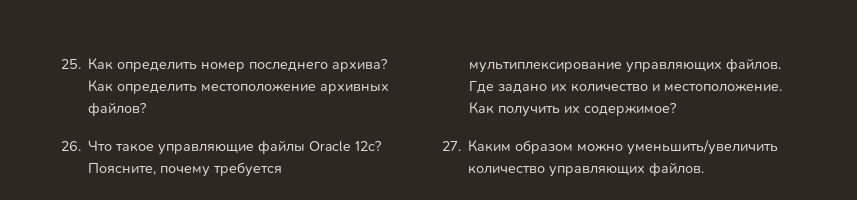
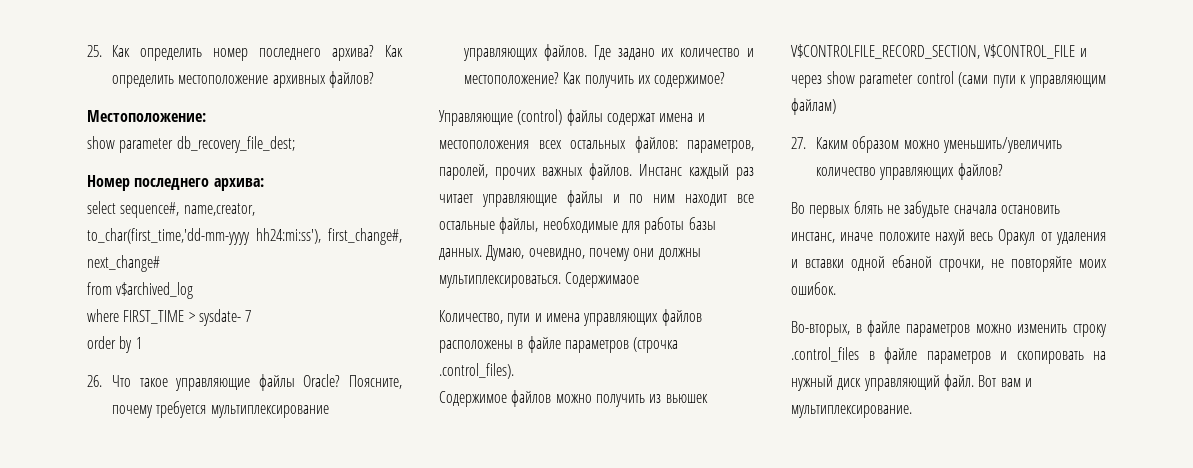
(148, 109) none -> [87,110,206,122] [87,136,295,153] [87,175,264,191] [87,201,255,218] [87,228,402,245] [87,255,160,272] [87,282,194,299] [87,309,252,326] [87,336,142,353] // Местоположение: // show parameter db_recovery_file_dest; // Номер последнего архива: // select sequence#, name,creator, to_char(first_time,'dd-mm-yyyy hh24:mi:ss'), first_change#, next_change# // from v$archived_log // where FIRST_TIME > sysdate- 7 // order by 1
[309,140,383,152] Oracle 12c? -> [303,374,341,387] Oracle?
[664,83,783,92] местоположение. -> [464,72,560,84] местоположение?
(678, 109) none -> [439,109,705,126] [439,136,754,153] [439,163,754,180] [439,190,754,207] [439,217,716,234] [439,245,701,261] [439,272,640,288] [439,309,702,326] [439,336,679,353] [439,363,514,379] [439,390,708,407] [791,44,1087,59] [791,71,1106,88] [791,98,836,115] // Управляющие (control) файлы содержат имена и местоположения всех остальных файлов: параметров, паролей, прочих важных файлов. Инстанс каждый раз читает управляющие файлы и по ним находит все остальные файлы, необходимые для работы базы данных. Думаю, очевидно, почему они должны мультиплексироваться. Содержимаое // Количество, пути и имена управляющих файлов расположены в файле параметров (строчка .control_files). // Содержимое файлов можно получить из вьюшек V$CONTROLFILE_RECORD_SECTION, V$CONTROL_FILE и через show parameter control (сами пути к управляющим файлам)
[649,162,705,176] файлов. -> [957,163,1003,180] [791,201,1060,218] [791,229,1106,245] [791,255,1107,272] [791,282,836,295] [791,320,1107,337] [791,347,1106,364] [791,374,1032,391] [791,405,912,418] файлов? // Во первых блять не забудьте сначала остановить инстанс, иначе положите нахуй весь Оракул от удаления и вставки одной ебаной строчки, не повторяйте моих ошибок. // Во-вторых, в файле параметров можно изменить строку .control_files в файле параметров и скопировать на нужный диск управляющий файл. Вот вам и мультиплексирование.

